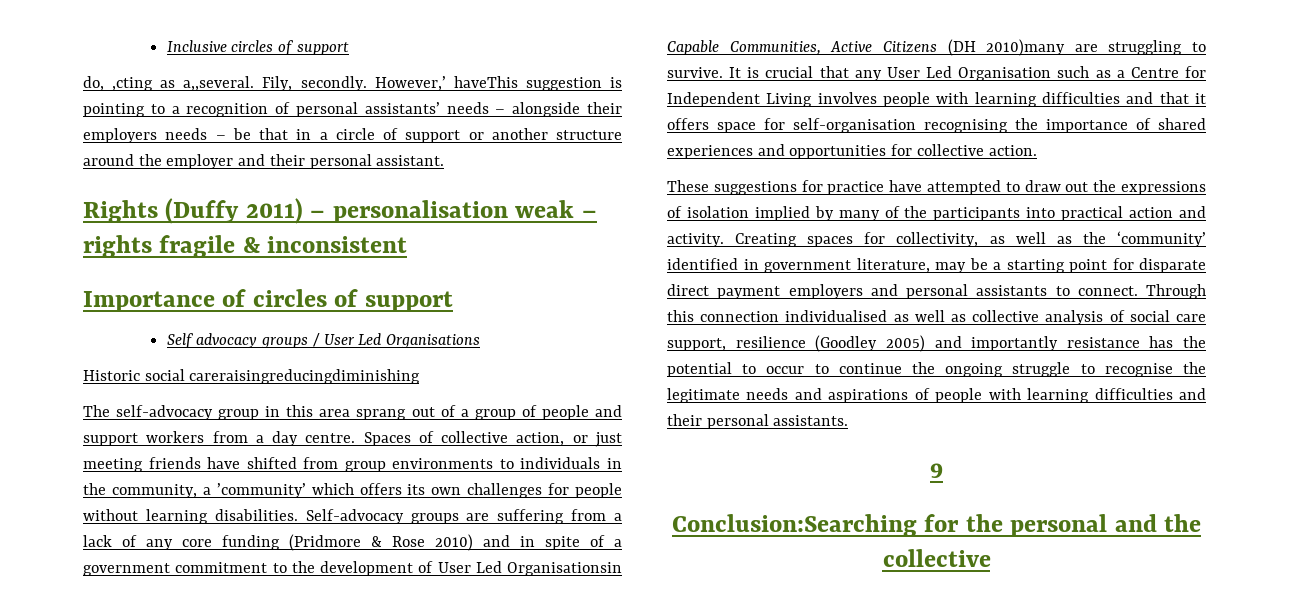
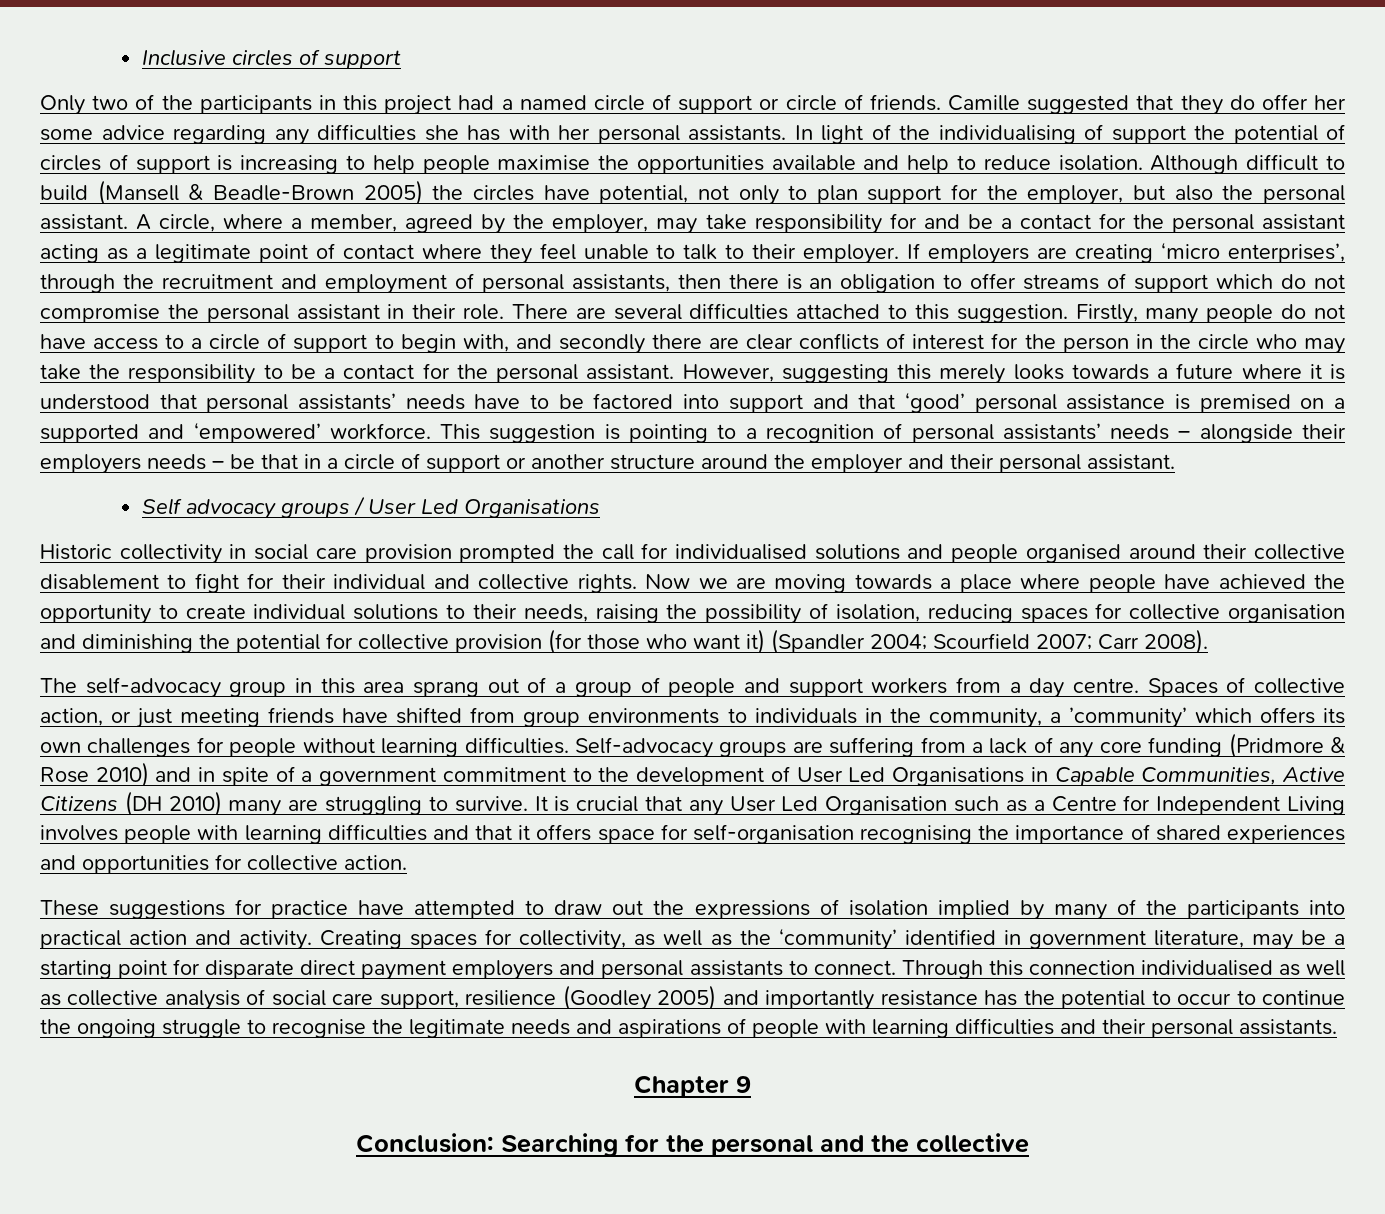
[83,76,518,91] do, ,cting as a,,several. Fily, secondly. However,’ haveThis -> [40,94,1347,115] [40,124,1345,145] [40,154,1346,174] [40,180,1345,205] [40,213,1345,234] [40,242,1346,264] [40,273,1346,294] [40,303,1346,324] [40,333,1345,354] [40,363,1345,384] [40,392,1346,413] [40,422,481,443] Only two of the participants in this project had a named circle of support or circle of friends. Camille suggested that they do offer her some advice regarding any difficulties she has with her personal assistants. In light of the individualising of support the potential of circles of support is increasing to help people maximise the opportunities available and help to reduce isolation. Although difficult to build (Mansell & Beadle-Brown 2005) the circles have potential, not only to plan support for the employer, but also the personal assistant. A circle, where a member, agreed by the employer, may take responsibility for and be a contact for the personal assistant acting as a legitimate point of contact where they feel unable to talk to their employer. If employers are creating ‘micro enterprises’, through the recruitment and employment of personal assistants, then there is an obligation to offer streams of support which do not compromise the personal assistant in their role. There are several difficulties attached to this suggestion. Firstly, many people do not have access to a circle of support to begin with, and secondly there are clear conflicts of interest for the person in the circle who may take the responsibility to be a contact for the personal assistant. However, suggesting this merely looks towards a future where it is understood that personal assistants’ needs have to be factored into support and that ‘good’ personal assistance is premised on a supported and ‘empowered’ workforce. This
[83,198,597,224] [83,235,408,258] [83,289,453,312] // Rights (Duffy 2011) – personalisation weak – rights fragile & inconsistent // Importance of circles of support -> (1175, 462) none
[144,369,421,384] social careraisingreducingdiminishing -> [119,543,1346,564] [40,573,1346,593] [40,603,1346,624] [40,629,1208,654] collectivity in social care provision prompted the call for individualised solutions and people organised around their collective disablement to fight for their individual and collective rights. Now we are moving towards a place where people have achieved the opportunity to create individual solutions to their needs, raising the possibility of isolation, reducing spaces for collective organisation and diminishing the potential for collective provision (for those who want it) (Spandler 2004; Scourfield 2007; Carr 2008).
[214,509,298,521] disabilities. -> [464,737,569,754] difficulties.
[507,562,622,576] Organisationsin -> [892,767,1048,786] Organisations in
[986,39,1066,56] 2010)many -> [168,791,282,816] 2010) many
(849, 420) none -> [634,1075,729,1098] Chapter
[671,514,917,537] Conclusion:Searching -> [356,1133,618,1157] Conclusion: Searching

